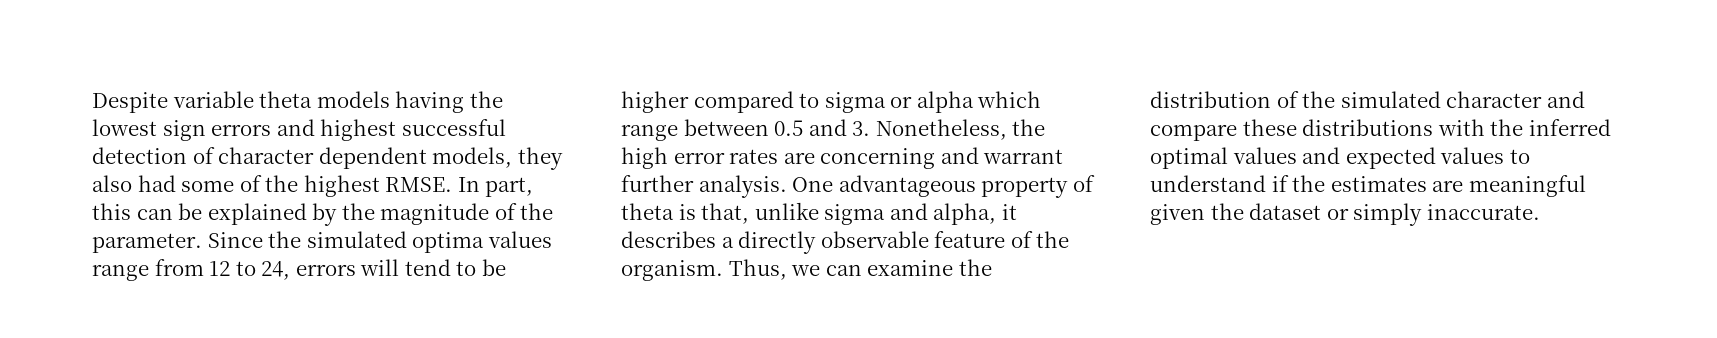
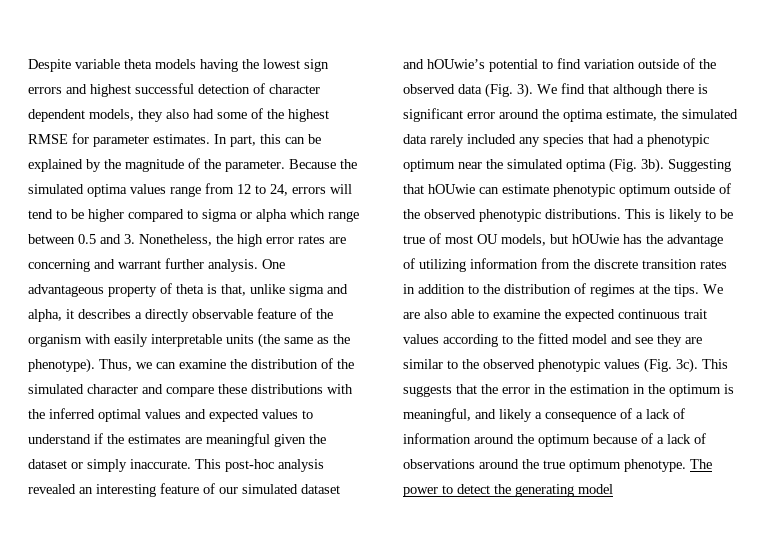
[385,177,453,192] RMSE. -> [28,133,210,147] RMSE for parameter estimates.
[207,232,263,248] Since -> [289,159,336,169] Because
[621,260,723,281] organism. -> [28,333,350,348] [28,358,95,373] organism with easily interpretable units (the same as the phenotype).
(1540, 212) none -> [195,459,324,472] [28,483,340,497] [403,58,716,72] [403,83,708,98] [403,108,738,122] [403,134,709,147] [403,158,731,173] [403,183,731,197] [403,209,733,222] [403,233,723,247] [403,258,727,272] [403,283,723,297] [403,309,707,322] [403,333,702,347] [403,358,728,373] [403,384,734,397] [403,408,685,422] [403,433,706,447] [403,459,712,472] [403,484,613,497] This post-hoc analysis revealed an interesting feature of our simulated dataset and hOUwie’s potential to find variation outside of the observed data (Fig. 3). We find that although there is significant error around the optima estimate, the simulated data rarely included any species that had a phenotypic optimum near the simulated optima (Fig. 3b). Suggesting that hOUwie can estimate phenotypic optimum outside of the observed phenotypic distributions. This is likely to be true of most OU models, but hOUwie has the advantage of utilizing information from the discrete transition rates in addition to the distribution of regimes at the tips. We are also able to examine the expected continuous trait values according to the fitted model and see they are similar to the observed phenotypic values (Fig. 3c). This suggests that the error in the estimation in the optimum is meaningful, and likely a consequence of a lack of information around the optimum because of a lack of observations around the true optimum phenotype. The power to detect the generating model

